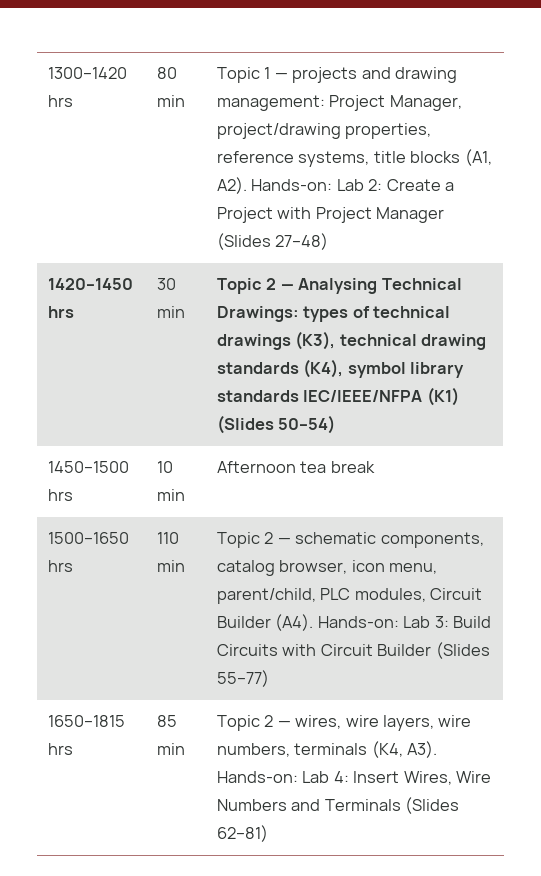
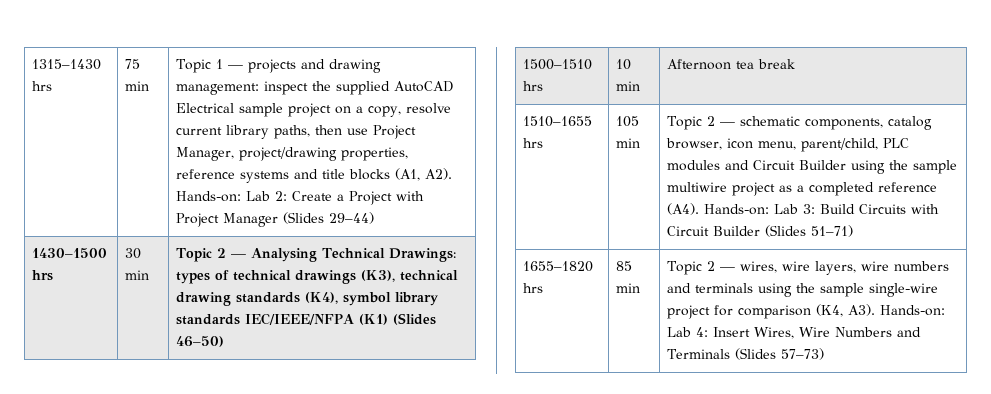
[47,67,127,79] [47,95,73,107] [156,67,177,79] 1300–1420 hrs | 80 -> [32,59,102,70] [32,81,53,91] [125,59,141,69] 1315–1430 hrs | 75
(325, 103) none -> [264,81,455,95] [176,103,452,117] [176,125,369,139] inspect the supplied AutoCAD Electrical sample project on a copy, resolve current library paths, then use
[298,151,370,167] systems, -> [240,169,319,183] systems and
[275,233,329,250] [47,278,133,290] 27–48) // 1420–1450 -> [329,212,375,224] [32,248,108,258] 29–44) // 1430–1500
[278,415,336,434] [47,461,129,473] 50–54) // 1450–1500 -> [176,336,225,347] [523,59,593,70] 46–50) // 1500–1510
[47,532,129,544] [47,560,73,572] [156,532,179,544] 1500–1650 hrs | 110 -> [523,116,593,127] [523,138,544,148] [616,116,640,127] 1510–1655 hrs | 105
[354,588,483,602] [216,616,271,628] modules, Circuit Builder -> [667,160,958,174] [667,182,938,196] modules and Circuit Builder using the sample multiwire project as a completed reference
[216,670,269,687] [47,715,125,727] 55–77) // 1650–1815 -> [811,225,854,237] [523,261,594,272] 51–71) // 1655–1820
[216,743,368,757] numbers, terminals -> [894,261,950,271] [667,283,939,297] [667,305,812,319] numbers and terminals using the sample single-wire project for comparison
[216,825,268,842] 62–81) -> [781,348,825,360] 57–73)

